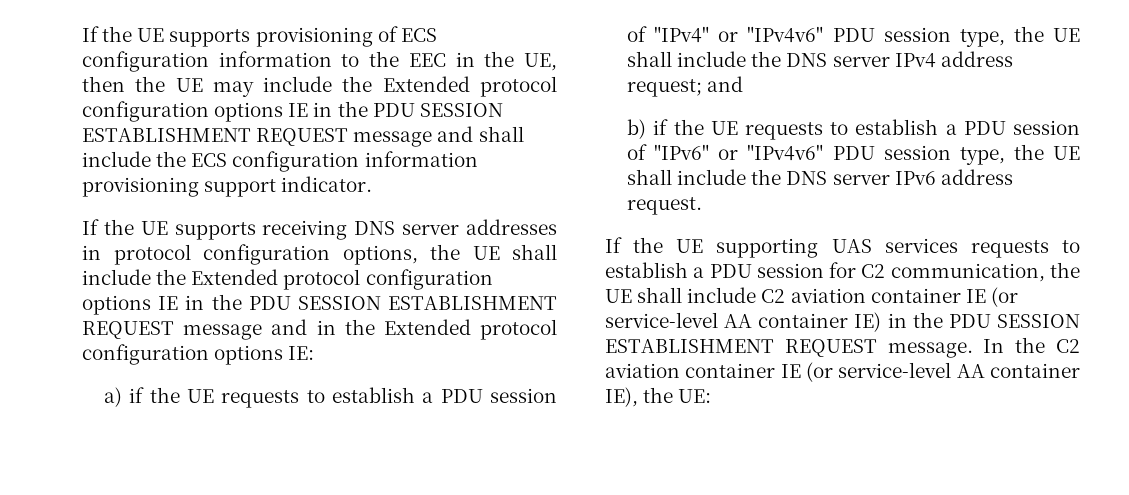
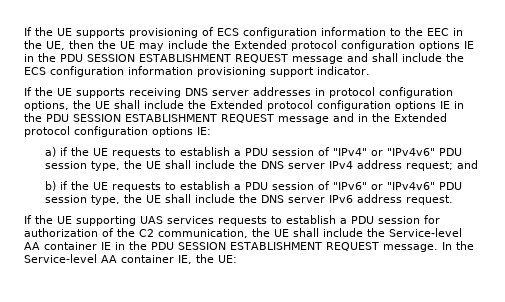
(857, 270) none -> [24,228,135,237] authorization of the
[761,287,1018,307] [605,312,882,332] C2 aviation container IE (or service-level AA container IE) -> [367,228,462,237] [24,242,111,250] the Service-level AA container IE
[1056,339,1080,353] [605,362,1080,382] [605,387,638,407] C2 aviation container IE (or service-level AA container IE), -> [24,254,192,264] Service-level AA container IE,

